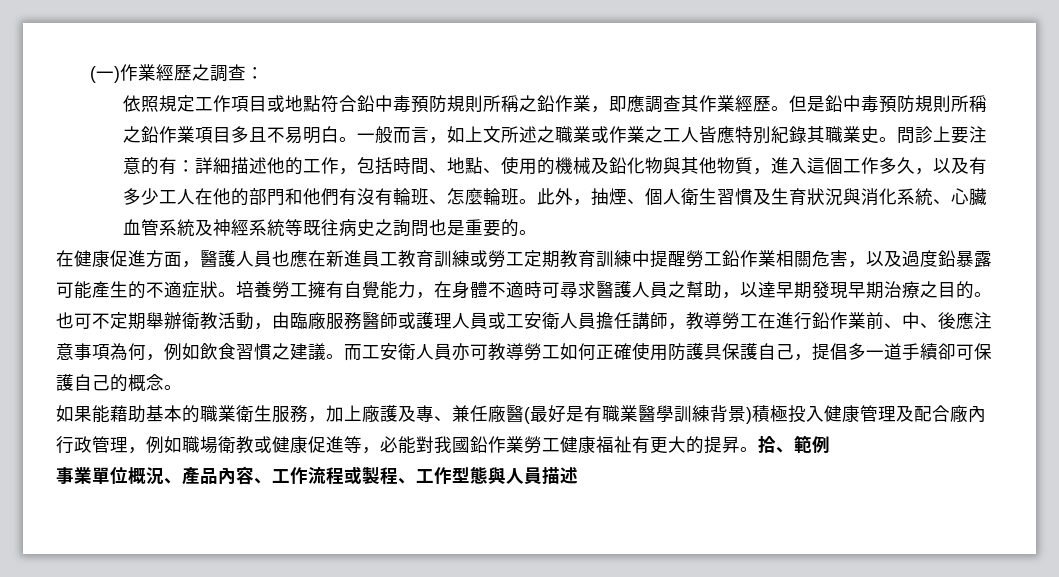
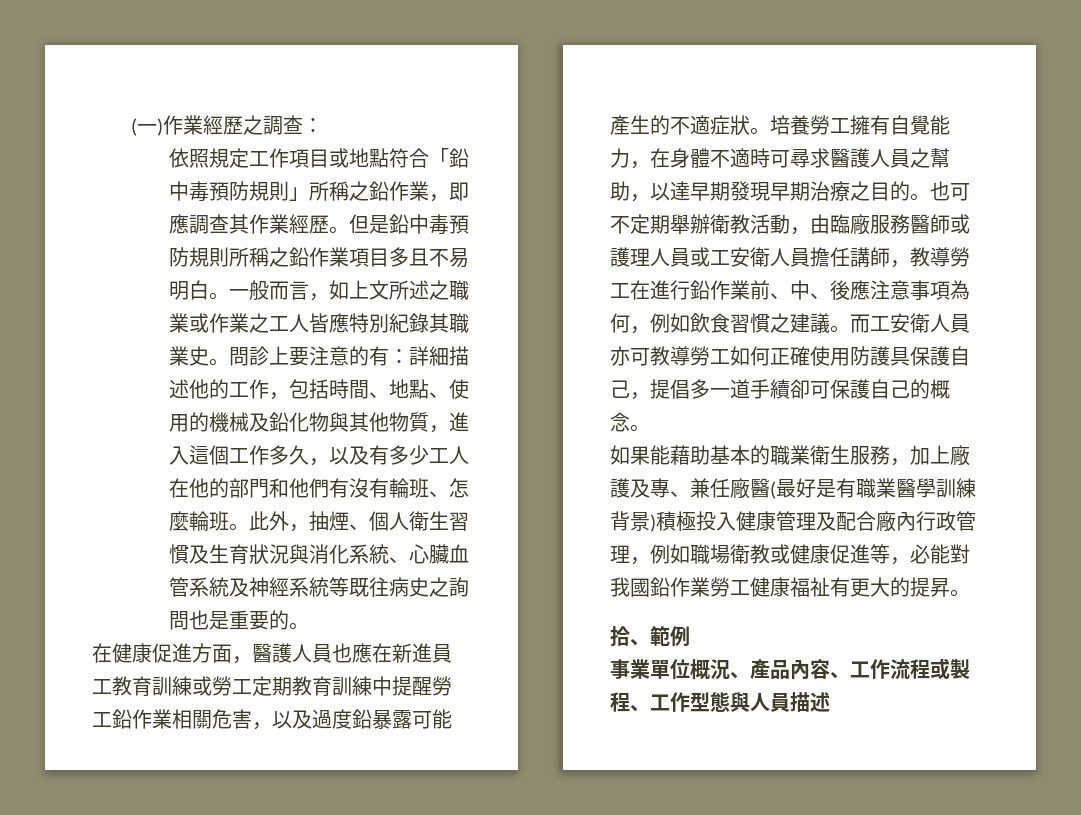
[357,95,484,113] 鉛中毒預防規則 -> [428,148,469,168] [168,181,309,202] 「鉛中毒預防規則」
(758, 449) none -> (970, 593) //

